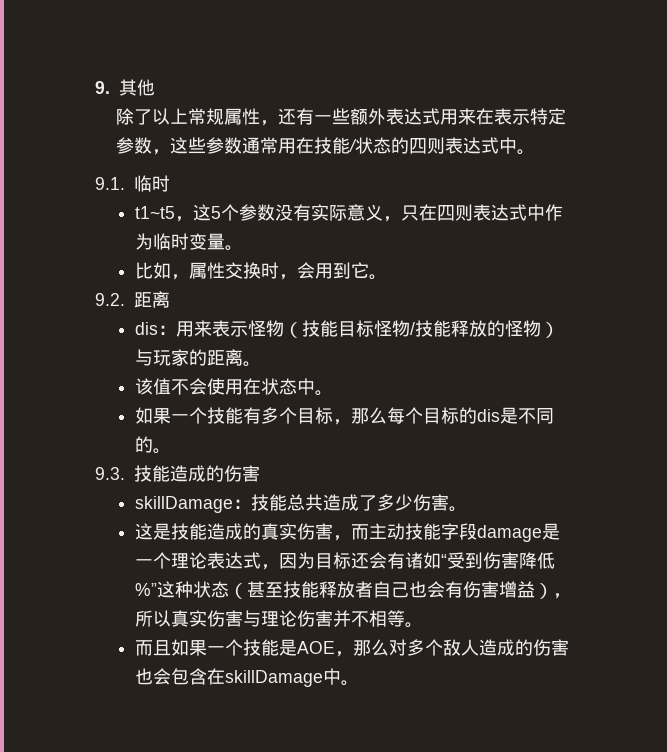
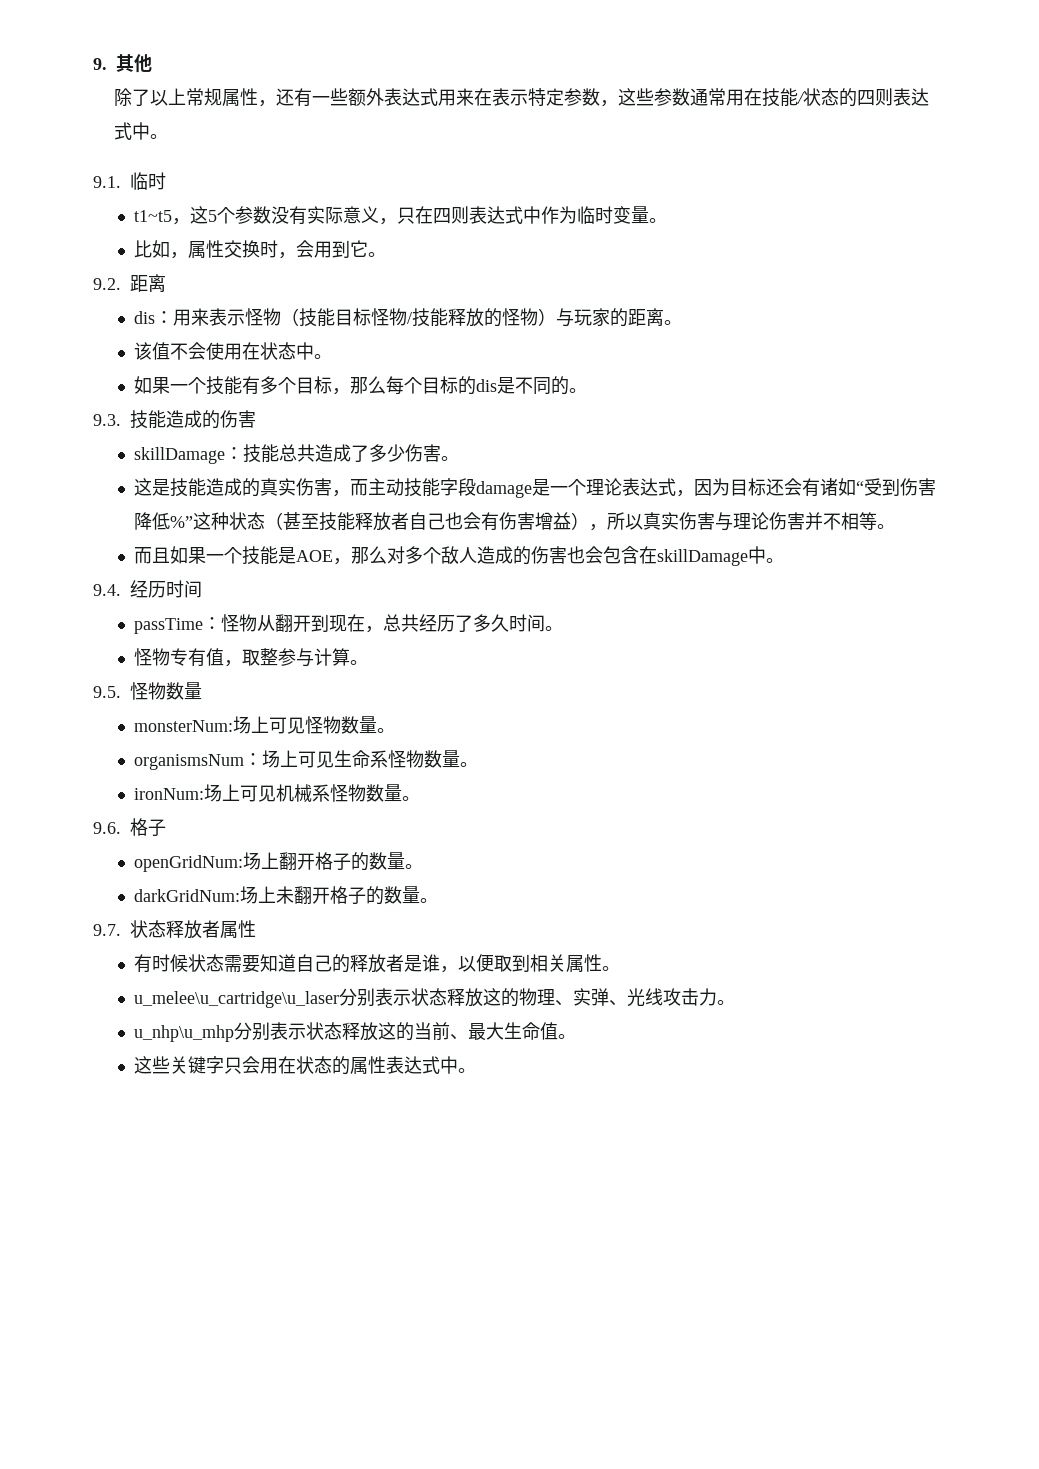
(360, 683) none -> [93,580,202,598] [133,614,563,634] [133,648,368,667] [93,682,202,700] [133,716,395,734] [133,750,478,770] [133,784,420,802] [93,818,166,837] [133,852,423,872] [133,886,438,905] [93,920,256,939] [133,954,620,973] [133,988,735,1008] [133,1022,576,1042] [133,1056,476,1075] // 9.4.经历时间 // passTime：怪物从翻开到现在，总共经历了多久时间。 // 怪物专有值，取整参与计算。 // 9.5.怪物数量 // monsterNum:场上可见怪物数量。 // organismsNum：场上可见生命系怪物数量。 // ironNum:场上可见机械系怪物数量。 // 9.6.格子 // openGridNum:场上翻开格子的数量。 // darkGridNum:场上未翻开格子的数量。 // 9.7.状态释放者属性 // 有时候状态需要知道自己的释放者是谁，以便取到相关属性。 // u_melee\u_cartridge\u_laser分别表示状态释放这的物理、实弹、光线攻击力。 // u_nhp\u_mhp分别表示状态释放这的当前、最大生命值。 // 这些关键字只会用在状态的属性表达式中。

